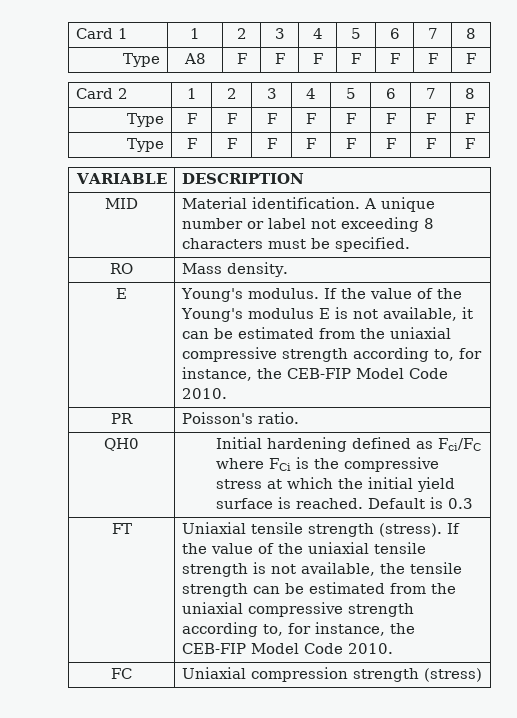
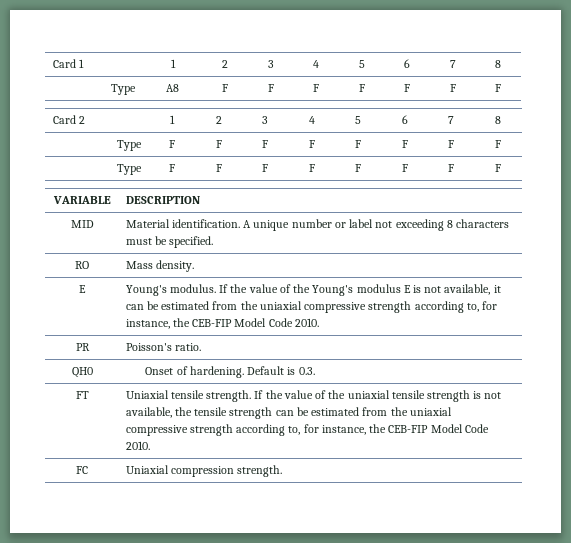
[215,437,481,452] [215,457,439,472] [215,477,455,492] [215,497,363,509] Initial hardening defined as Fci/FC where FCi is the compressive stress at which the initial yield surface is reached. -> [145,366,244,378] Onset of hardening.
[447,498,473,509] 0.3 -> [298,367,315,375] 0.3.
[307,523,442,537] strength (stress). -> [206,390,252,402] strength.
[352,668,482,682] strength (stress) -> [237,465,283,477] strength.

